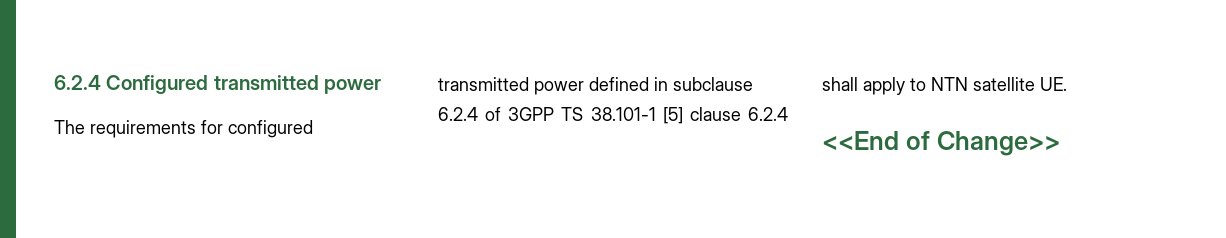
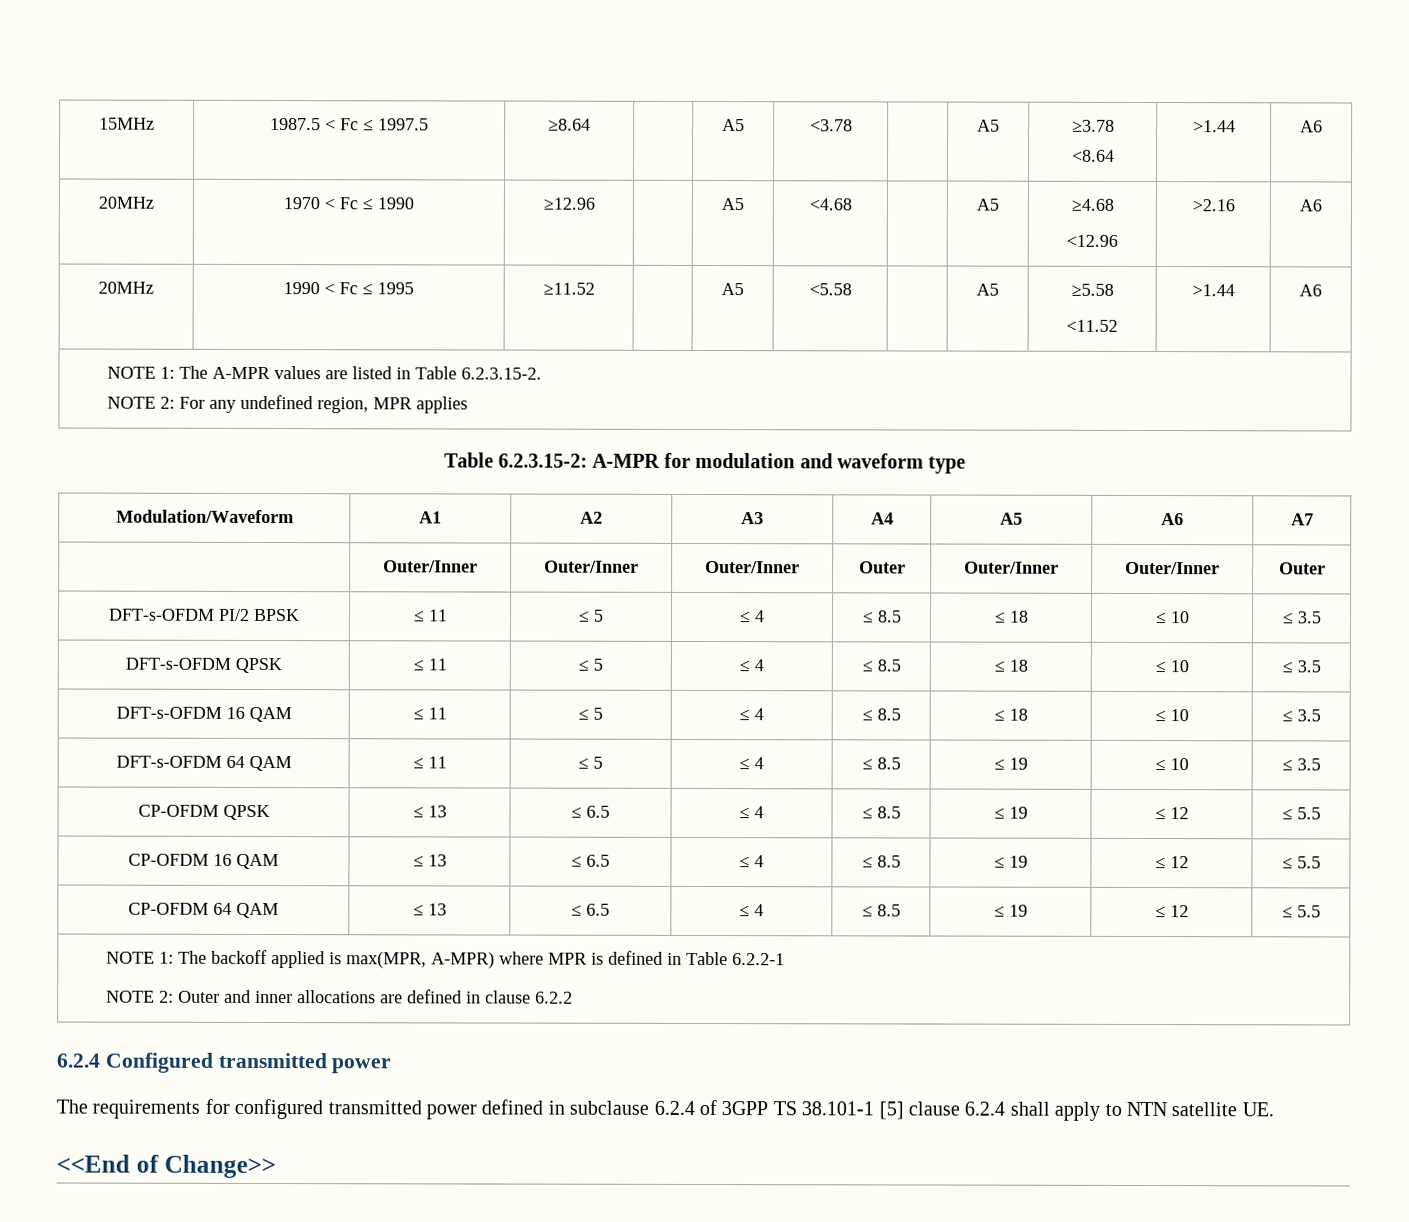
(54, 82) none -> [99,117,155,130] [270,118,429,131] [548,118,591,131] [722,119,745,132] [809,119,853,132] [977,119,1000,132] [1071,119,1115,132] [1071,149,1115,162] [1192,120,1236,133] [1300,120,1323,133] [98,196,154,209] [283,197,414,210] [542,197,595,210] [721,198,744,211] [808,198,852,211] [976,198,999,211] [1070,198,1114,211] [1066,234,1118,247] [1191,199,1235,212] [1299,199,1322,212] [98,281,154,294] [283,282,414,295] [542,282,595,295] [721,283,744,296] [808,283,852,296] [976,283,999,296] [1070,283,1114,296] [1066,319,1118,332] [1191,284,1235,297] [1299,284,1322,297] [107,365,543,380] [107,394,469,414] [443,452,967,474] [115,509,294,524] [419,511,442,524] [580,511,603,524] [741,512,764,525] [870,512,894,525] [1000,512,1023,525] [1161,513,1184,526] [1290,513,1314,526] [383,560,478,573] [544,560,639,573] [705,561,800,574] [858,561,906,574] [964,561,1059,574] [1125,561,1220,575] [1278,562,1326,575] [107,608,300,622] [412,609,448,622] [578,609,604,622] [739,610,765,623] [861,610,902,623] [993,610,1029,623] [1154,611,1190,624] [1281,611,1322,624] [124,657,282,674] [412,658,447,671] [578,658,603,671] [739,659,764,672] [861,659,901,672] [993,659,1028,672] [1154,660,1189,673] [1281,660,1321,673] [115,706,292,723] [412,707,447,720] [578,707,603,720] [739,708,764,721] [861,708,901,721] [993,708,1028,721] [1154,709,1189,722] [1281,709,1321,722] [115,755,292,772] [412,756,447,769] [578,756,603,769] [739,757,764,770] [861,757,901,770] [993,757,1028,770] [1154,758,1189,771] [1281,758,1321,771] [137,804,270,821] [412,805,447,818] [571,805,610,818] [739,806,764,819] [861,806,901,819] [993,806,1028,819] [1154,807,1189,820] [1281,807,1321,820] [127,853,279,870] [412,854,447,867] [571,854,610,867] [739,855,764,868] [861,855,901,868] [993,855,1028,868] [1154,856,1189,869] [1281,856,1321,869] [127,902,279,919] [412,903,447,916] [571,903,610,916] [739,904,764,917] [861,904,901,917] [993,904,1028,917] [1154,905,1189,918] [1281,905,1321,918] [106,949,786,969] [106,989,574,1004] 15MHz | 1987.5 < Fc ≤ 1997.5 | ≥8.64 | | A5 | <3.78 | | A5 | ≥3.78 // <8.64 | >1.44 | A6 // 20MHz | 1970 < Fc ≤ 1990 | ≥12.96 | | A5 | <4.68 | | A5 | ≥4.68 // <12.96 | >2.16 | A6 // 20MHz | 1990 < Fc ≤ 1995 | ≥11.52 | | A5 | <5.58 | | A5 | ≥5.58 // <11.52 | >1.44 | A6 // NOTE 1: The A-MPR values are listed in Table 6.2.3.15-2. // NOTE 2: For any undefined region, MPR applies // Table 6.2.3.15-2: A-MPR for modulation and waveform type // Modulation/Waveform | A1 | A2 | A3 | A4 | A5 | A6 | A7 // | Outer/Inner | Outer/Inner | Outer/Inner | Outer | Outer/Inner | Outer/Inner | Outer // DFT-s-OFDM PI/2 BPSK | ≤ 11 | ≤ 5 | ≤ 4 | ≤ 8.5 | ≤ 18 | ≤ 10 | ≤ 3.5 // DFT-s-OFDM QPSK | ≤ 11 | ≤ 5 | ≤ 4 | ≤ 8.5 | ≤ 18 | ≤ 10 | ≤ 3.5 // DFT-s-OFDM 16 QAM | ≤ 11 | ≤ 5 | ≤ 4 | ≤ 8.5 | ≤ 18 | ≤ 10 | ≤ 3.5 // DFT-s-OFDM 64 QAM | ≤ 11 | ≤ 5 | ≤ 4 | ≤ 8.5 | ≤ 19 | ≤ 10 | ≤ 3.5 // CP-OFDM QPSK | ≤ 13 | ≤ 6.5 | ≤ 4 | ≤ 8.5 | ≤ 19 | ≤ 12 | ≤ 5.5 // CP-OFDM 16 QAM | ≤ 13 | ≤ 6.5 | ≤ 4 | ≤ 8.5 | ≤ 19 | ≤ 12 | ≤ 5.5 // CP-OFDM 64 QAM | ≤ 13 | ≤ 6.5 | ≤ 4 | ≤ 8.5 | ≤ 19 | ≤ 12 | ≤ 5.5 // NOTE 1: The backoff applied is max(MPR, A-MPR) where MPR is defined in Table 6.2.2-1 // NOTE 2: Outer and inner allocations are defined in clause 6.2.2 //

